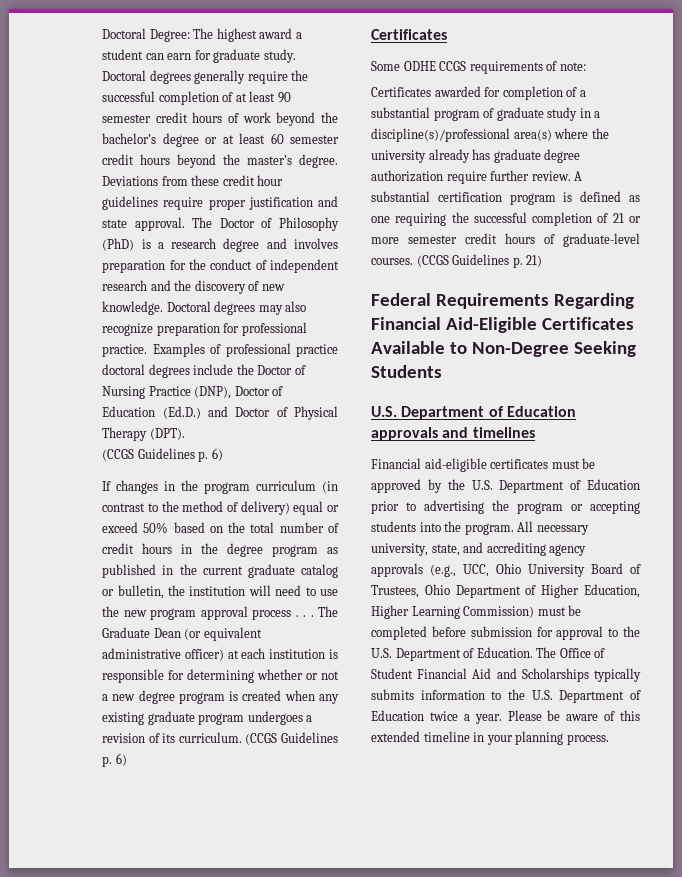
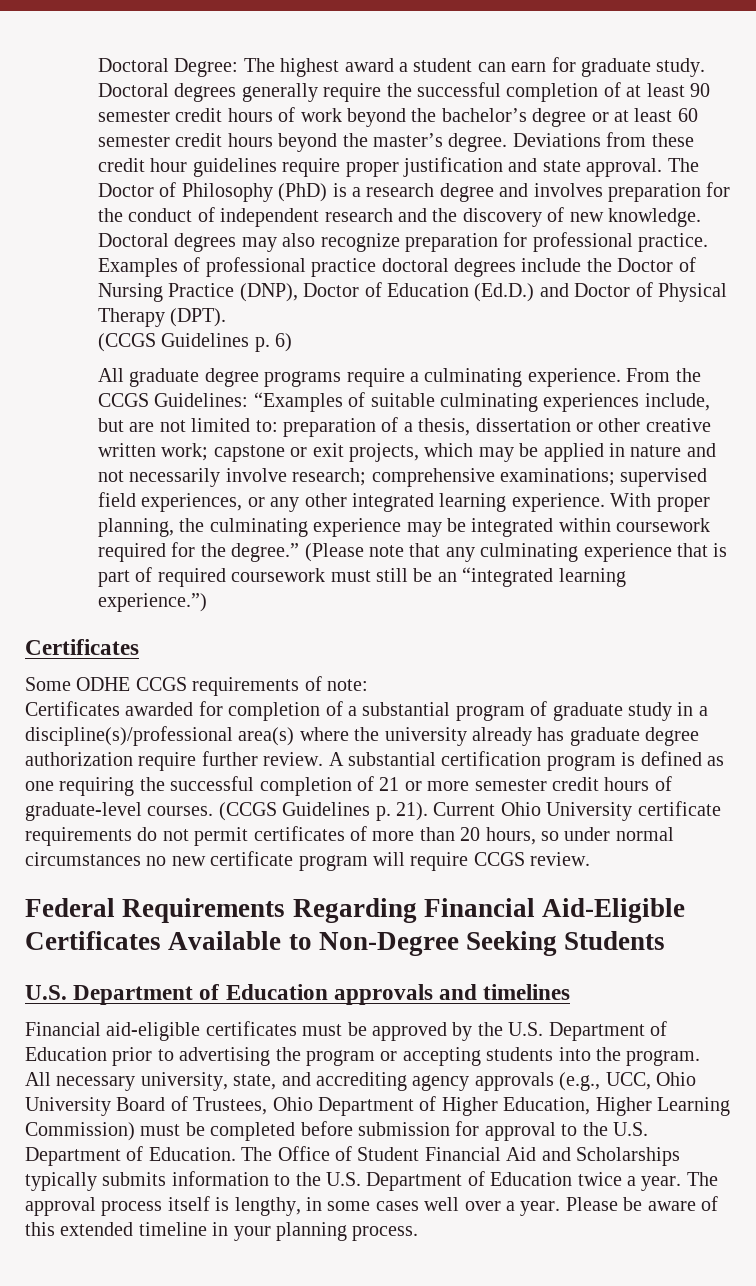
[102,480,338,494] [102,501,339,515] [102,522,339,533] [102,543,338,557] [102,564,338,578] [102,585,339,599] [102,606,338,620] [102,627,262,641] [102,648,338,661] [102,669,339,683] [102,690,339,704] [102,711,313,725] [102,732,338,745] [102,753,127,767] If changes in the program curriculum (in contrast to the method of delivery) equal or exceed 50% based on the total number of credit hours in the degree program as published in the current graduate catalog or bulletin, the institution will need to use the new program approval process . . . The Graduate Dean (or equivalent administrative officer) at each institution is responsible for determining whether or not a new degree program is created when any existing graduate program undergoes a revision of its curriculum. (CCGS Guidelines p. 6) -> [97,368,701,387] [97,392,710,412] [97,417,711,437] [97,443,716,462] [97,468,708,487] [97,492,710,512] [97,518,711,537] [97,542,728,562] [97,567,626,587] [97,593,207,612] All graduate degree programs require a culminating experience. From the CCGS Guidelines: “Examples of suitable culminating experiences include, but are not limited to: preparation of a thesis, dissertation or other creative written work; capstone or exit projects, which may be applied in nature and not necessarily involve research; comprehensive examinations; supervised field experiences, or any other integrated learning experience. With proper planning, the culminating experience may be integrated within coursework required for the degree.” (Please note that any culminating experience that is part of required coursework must still be an “integrated learning experience.”)
[526,255,543,267] 21) -> [395,801,721,821] [25,826,674,846] [25,851,591,871] 21). Current Ohio University certificate requirements do not permit certificates of more than 20 hours, so under normal circumstances no new certificate program will require CCGS review.
(502, 719) none -> [686,1172,718,1186] [25,1196,561,1216] The approval process itself is lengthy, in some cases well over a year.

